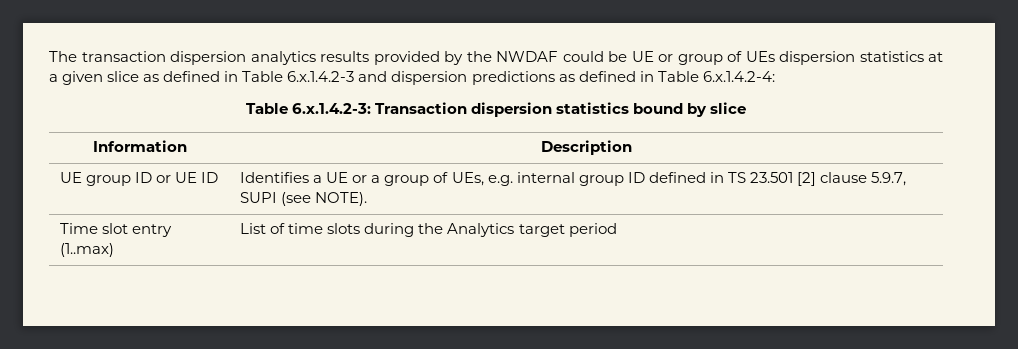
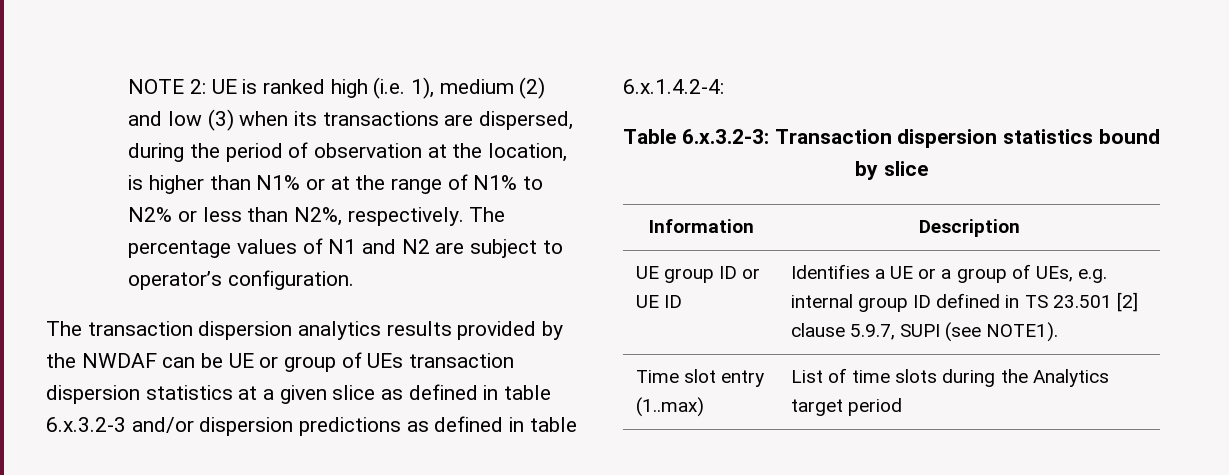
(49, 56) none -> [128,77,546,99] [128,109,573,131] [128,142,567,162] [128,174,543,194] [128,207,506,226] [128,238,563,258] [128,270,354,290] NOTE 2: UE is ranked high (i.e. 1), medium (2) and low (3) when its transactions are dispersed, during the period of observation at the location, is higher than N1% or at the range of N1% to N2% or less than N2%, respectively. The percentage values of N1 and N2 are subject to operator’s configuration. //
[562,51,604,62] could -> [162,357,196,368] can
(775, 56) none -> [409,353,515,368] transaction
[242,71,388,82] Table 6.x.1.4.2-3 and -> [504,385,552,400] [46,417,194,433] table 6.x.3.2-3 and/or
[657,71,699,82] Table -> [529,417,577,432] table
[291,103,371,114] 6.x.1.4.2-3: -> [681,129,769,144] 6.x.3.2-3:
[315,192,368,206] NOTE). -> [986,322,1059,342] NOTE1).

